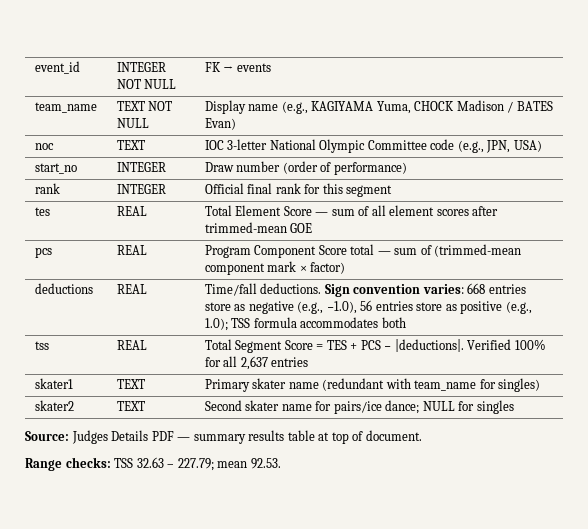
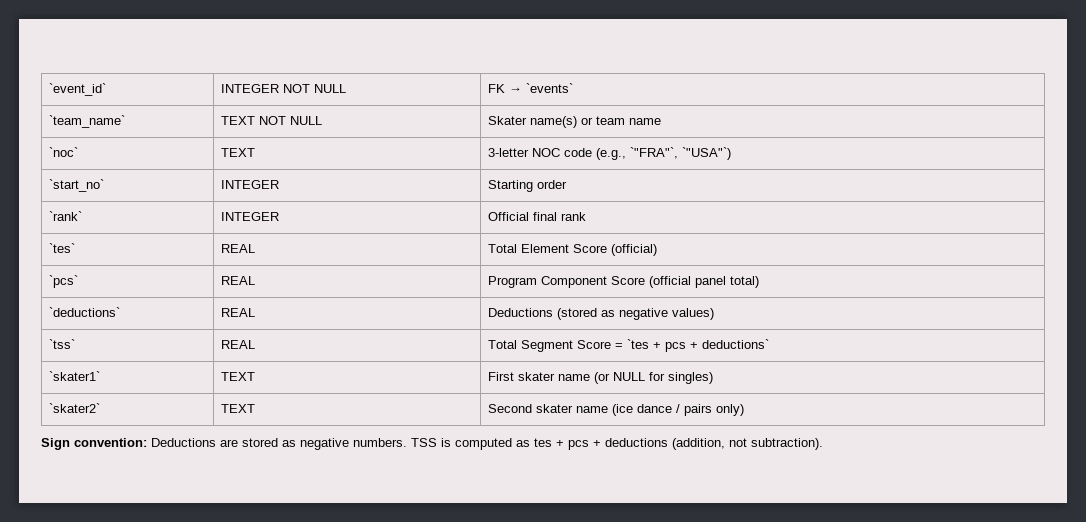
[34,61,80,74] event_id -> [48,83,106,96] `event_id`
[236,63,271,72] [34,102,97,113] events // team_name -> [525,83,573,93] [48,115,125,128] `events` // `team_name`
[204,100,553,114] [204,118,236,130] [34,143,54,150] [116,140,145,150] [204,139,542,153] [34,163,77,174] [116,162,166,172] [204,161,407,175] [34,183,60,194] Display name (e.g., KAGIYAMA Yuma, CHOCK Madison / BATES Evan) // noc | TEXT | IOC 3-letter National Olympic Committee code (e.g., JPN, USA) // start_no | INTEGER | Draw number (order of performance) // rank -> [487,116,661,128] [48,147,78,157] [220,148,255,157] [487,147,731,160] [48,179,104,192] [220,180,279,189] [487,180,567,192] [48,211,82,221] Skater name(s) or team name // `noc` | TEXT | 3-letter NOC code (e.g., `"FRA"`, `"USA"`) // `start_no` | INTEGER | Starting order // `rank`
[304,183,393,197] [34,207,50,216] for this segment // tes -> [48,243,75,253] // `tes`
[315,205,499,216] [204,222,313,233] [34,247,52,258] [116,245,147,255] [204,244,522,258] [204,261,346,275] [34,283,93,294] [116,284,147,294] [204,283,526,297] [204,300,532,314] [204,317,406,331] [34,341,49,350] — sum of all element scores after trimmed-mean GOE // pcs | REAL | Program Component Score total — sum of (trimmed-mean component mark × factor) // deductions | REAL | Time/fall deductions. Sign convention varies: 668 entries store as negative (e.g., −1.0), 56 entries store as positive (e.g., 1.0); TSS formula accommodates both // tss -> [610,244,657,256] [48,275,78,288] [220,276,255,285] [487,276,759,288] [48,307,120,317] [220,308,255,317] [487,308,714,320] [48,339,75,349] (official) // `pcs` | REAL | Program Component Score (official panel total) // `deductions` | REAL | Deductions (stored as negative values) // `tss`
[326,339,546,352] [204,356,309,370] [34,378,73,389] [116,379,145,389] [204,378,477,392] TES + PCS − |deductions|. Verified 100% for all 2,637 entries // skater1 | TEXT | Primary skater name (redundant with team_name -> [626,339,769,352] [48,371,100,381] [220,372,255,381] [487,372,645,384] `tes + pcs + deductions` // `skater1` | TEXT | First skater name (or NULL
[34,400,74,411] skater2 -> [48,403,100,413] `skater2`
[315,400,514,414] [25,430,422,444] [25,457,281,471] for pairs/ice dance; NULL for singles // Source: Judges Details PDF — summary results table at top of document. // Range checks: TSS 32.63 – 227.79; mean 92.53. -> [611,404,744,416] [41,438,823,450] (ice dance / pairs only) // Sign convention: Deductions are stored as negative numbers. TSS is computed as tes + pcs + deductions (addition, not subtraction).

